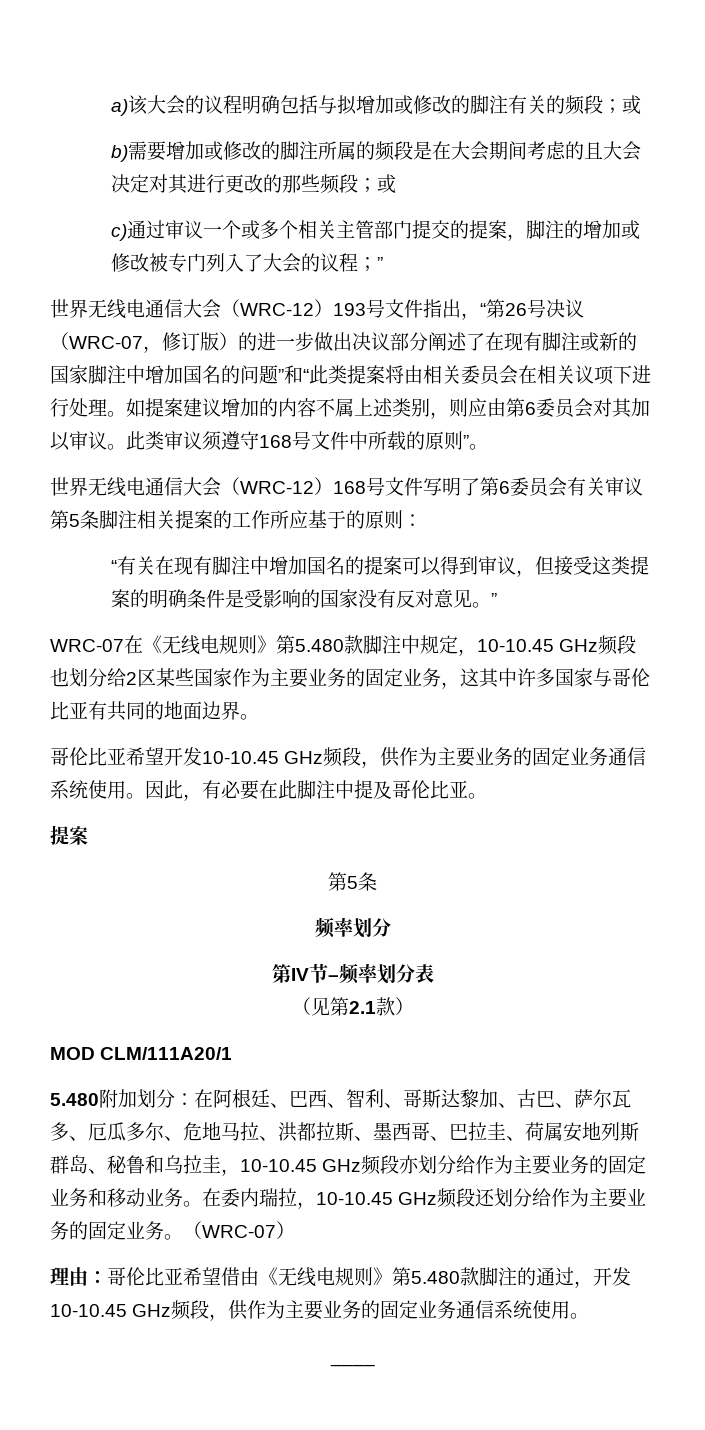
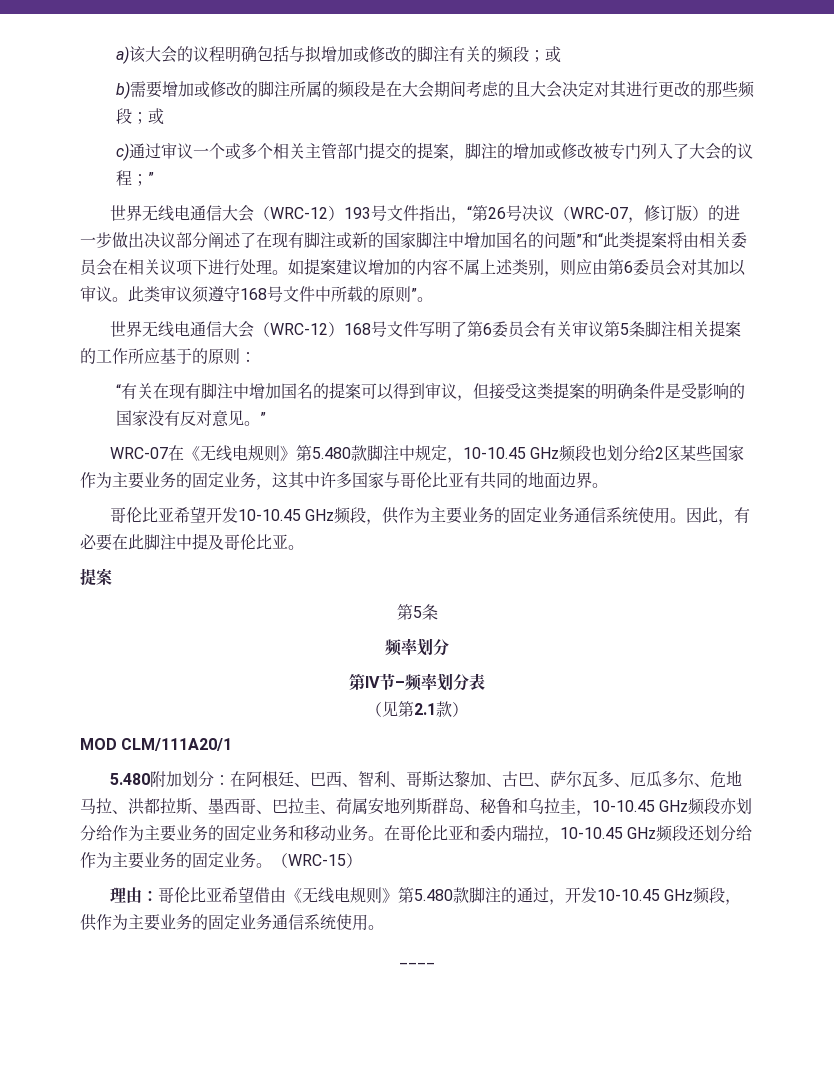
(221, 1197) none -> [400,825,480,841] 哥伦比亚和
[202,1225,276,1238] WRC-07 -> [288,854,346,866] WRC-15

